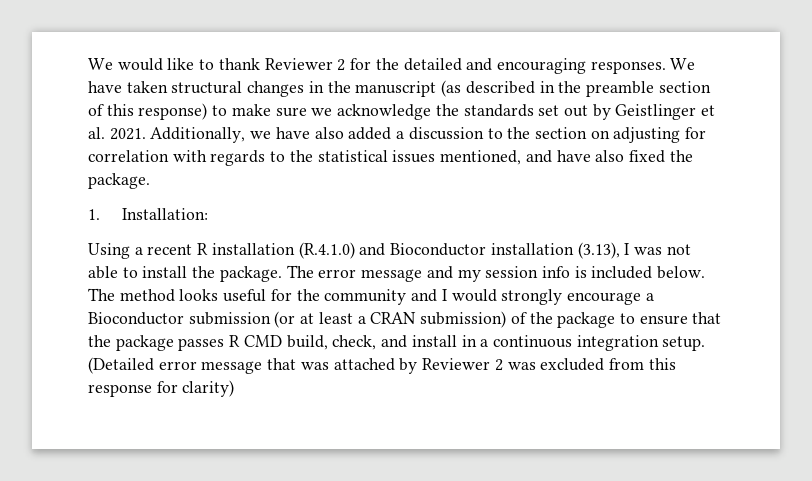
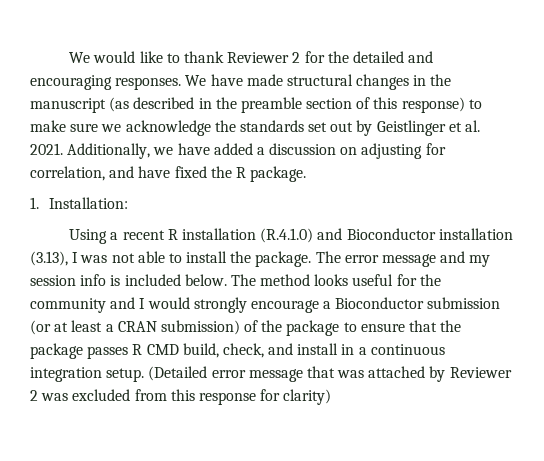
[126,81,168,93] taken -> [246,74,283,86] made
[314,127,344,139] also -> (210, 149) none
[487,127,707,143] [88,150,522,166] to the section on adjusting for correlation with regards to the statistical issues mentioned, -> [340,143,446,159] [30,166,105,181] on adjusting for correlation,
[595,150,625,162] also -> (171, 172) none
(693, 156) none -> [235,167,246,178] R

